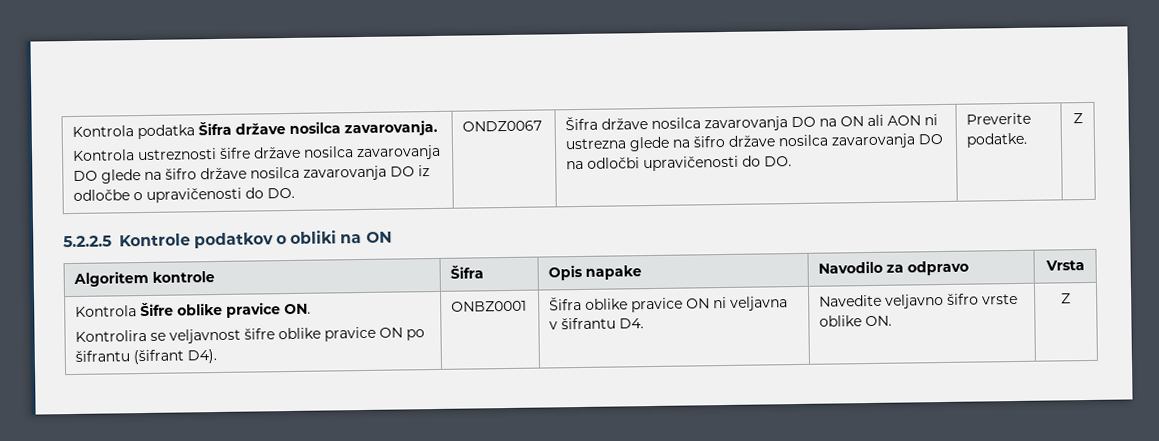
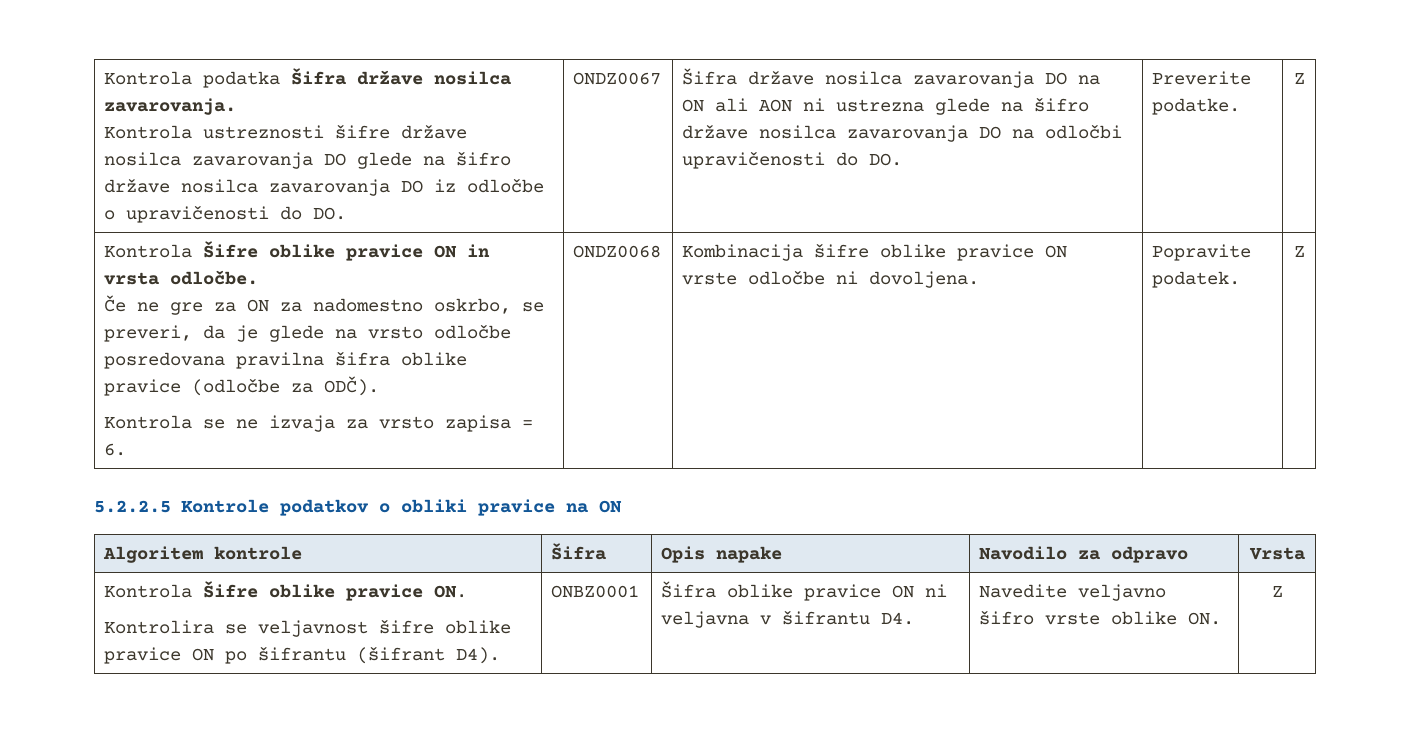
(1083, 118) none -> [104,241,491,261] [104,270,259,285] [104,295,545,315] [104,324,512,342] [104,351,468,369] [104,376,380,396] [104,415,534,432] [104,443,127,456] [573,245,662,258] [682,243,1068,261] [682,270,980,288] [1152,244,1252,261] [1152,271,1241,288] [1293,246,1305,257] // Kontrola Šifre oblike pravice ON in vrsta odločbe. // Če ne gre za ON za nadomestno oskrbo, se preveri, da je glede na vrsto odločbe posredovana pravilna šifra oblike pravice (odločbe za ODČ). // Kontrola se ne izvaja za vrsto zapisa = 6. | ONDZ0068 | Kombinacija šifre oblike pravice ON vrste odločbe ni dovoljena. | Popravite podatek. | Z
(338, 237) none -> [477,499,555,516] pravice

